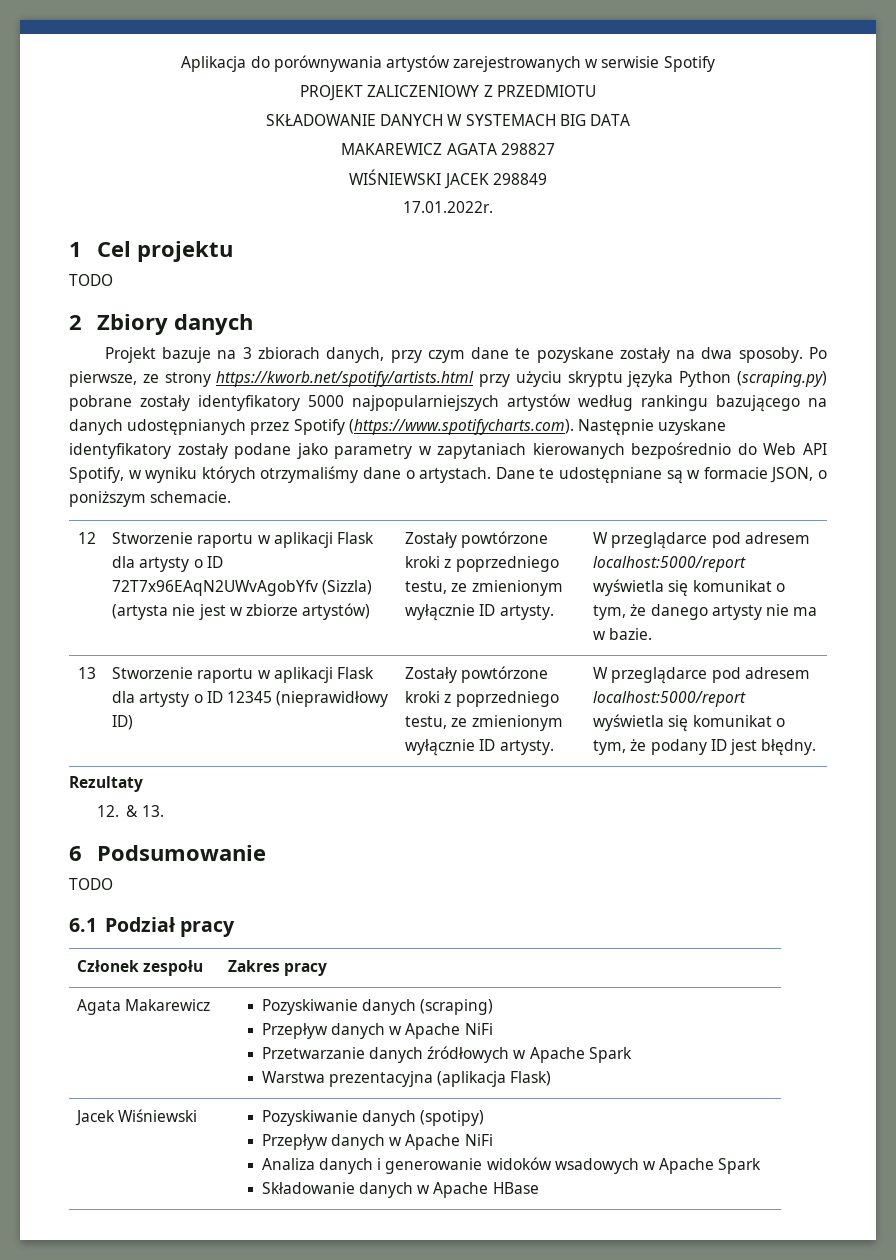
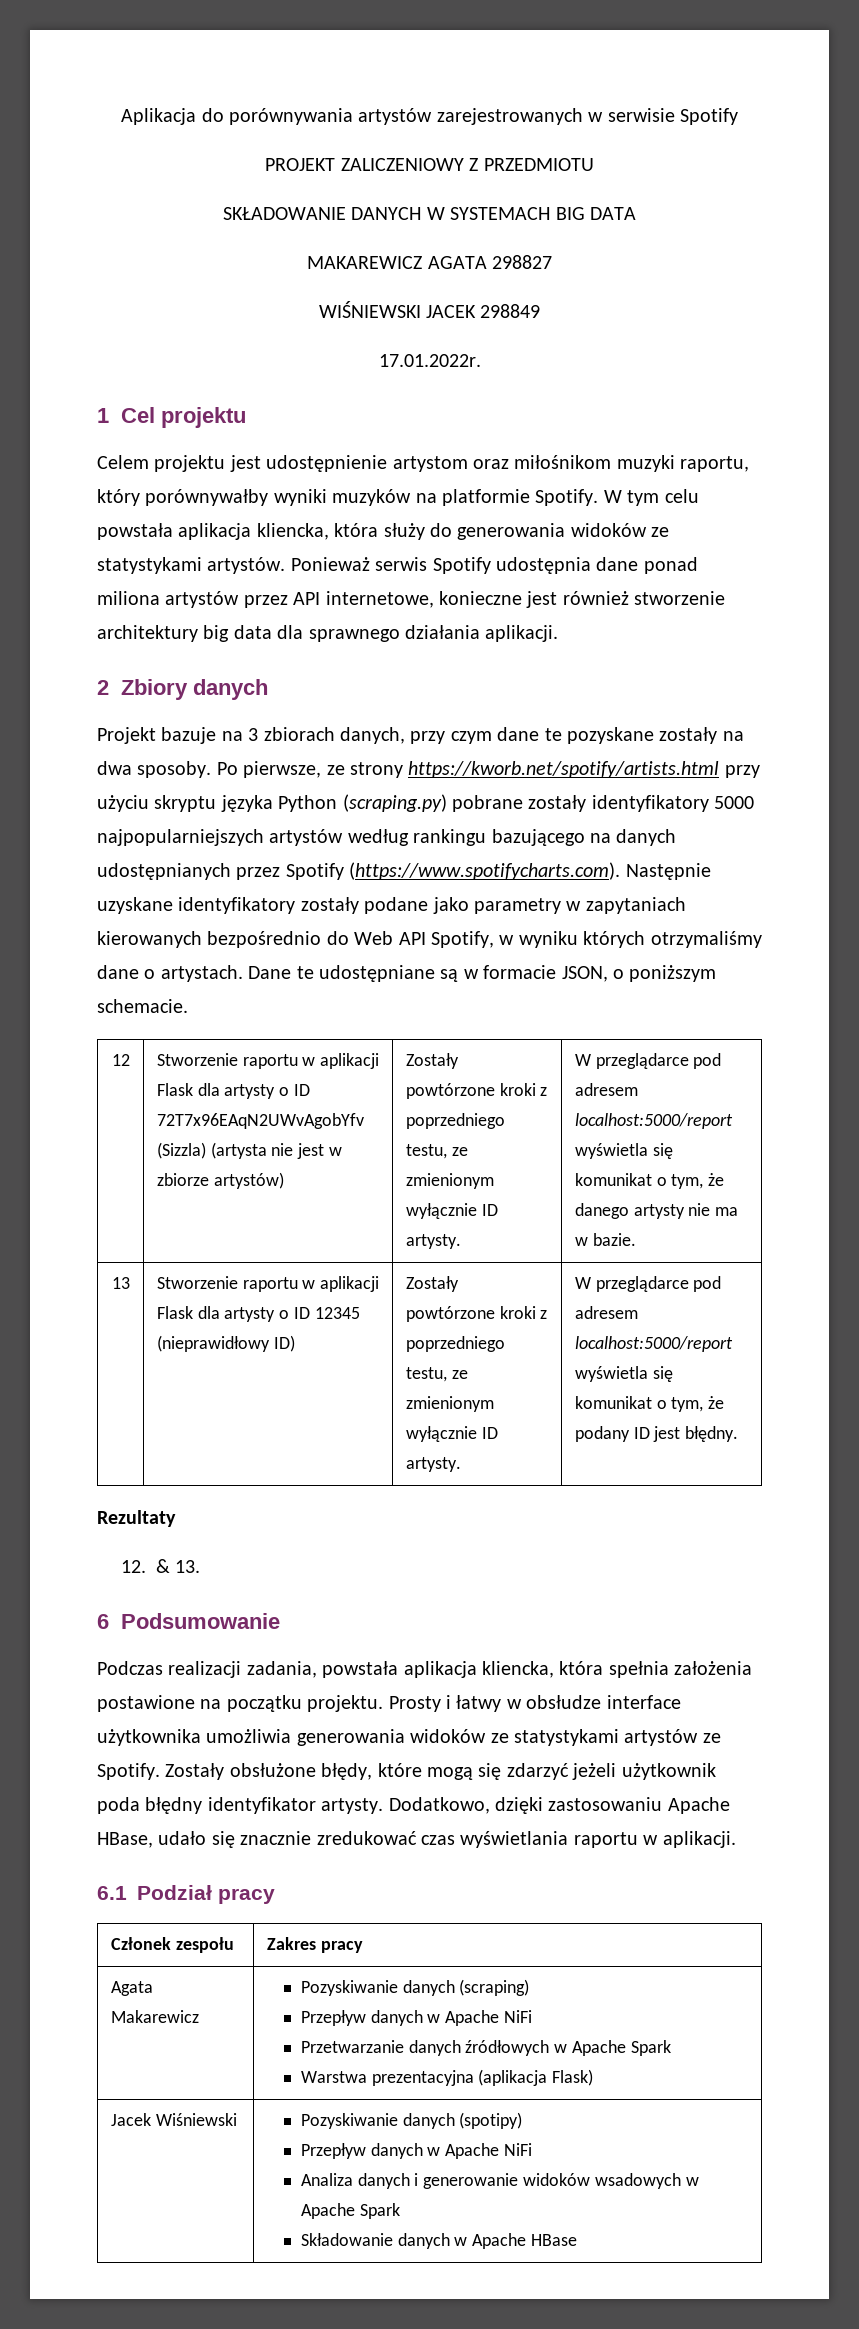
[69,274,113,286] TODO -> [97,455,750,472] [97,489,699,506] [97,523,670,540] [97,557,698,574] [97,591,726,608] [97,625,559,642] Celem projektu jest udostępnienie artystom oraz miłośnikom muzyki raportu, który porównywałby wyniki muzyków na platformie Spotify. W tym celu powstała aplikacja kliencka, która służy do generowania widoków ze statystykami artystów. Ponieważ serwis Spotify udostępnia dane ponad miliona artystów przez API internetowe, konieczne jest również stworzenie architektury big data dla sprawnego działania aplikacji.
[69,878,113,890] TODO -> [97,1661,753,1678] [97,1695,681,1712] [97,1729,721,1746] [97,1763,716,1780] [97,1797,730,1814] [97,1831,736,1848] Podczas realizacji zadania, powstała aplikacja kliencka, która spełnia założenia postawione na początku projektu. Prosty i łatwy w obsłudze interface użytkownika umożliwia generowania widoków ze statystykami artystów ze Spotify. Zostały obsłużone błędy, które mogą się zdarzyć jeżeli użytkownik poda błędny identyfikator artysty. Dodatkowo, dzięki zastosowaniu Apache HBase, udało się znacznie zredukować czas wyświetlania raportu w aplikacji.

